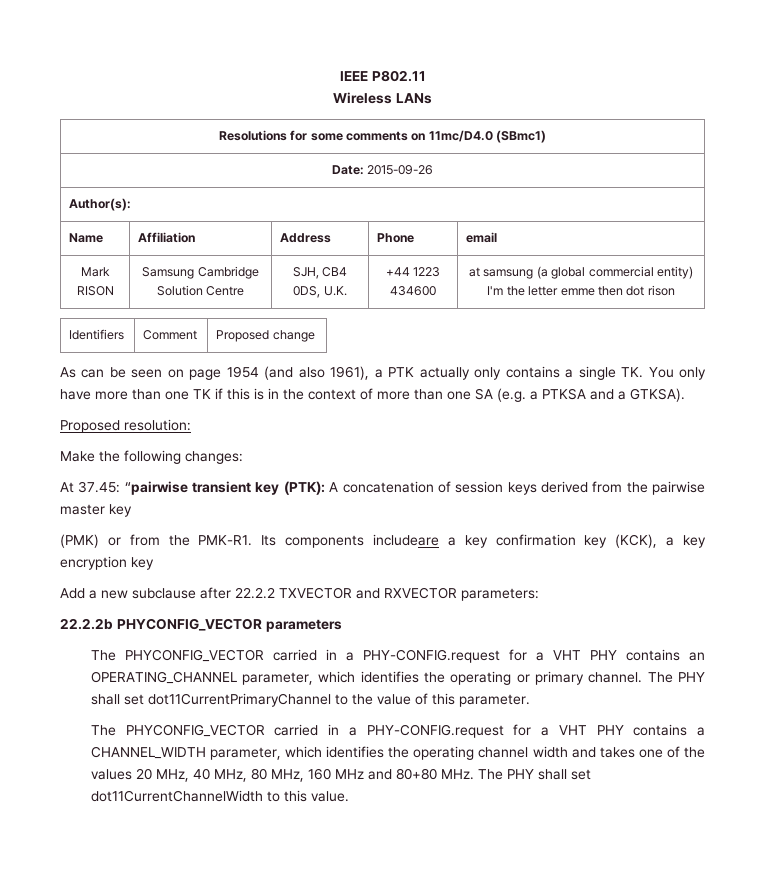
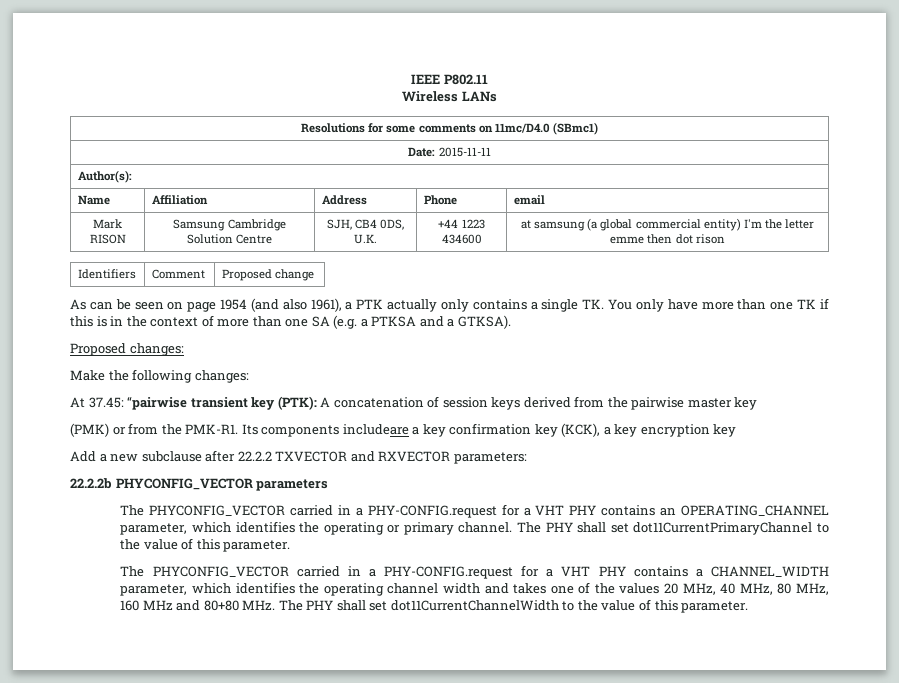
[367,165,434,175] 2015-09-26 -> [438,147,491,157] 2015-11-11
[124,419,191,431] resolution: -> [129,343,184,356] changes:
[283,790,349,802] this value. -> [577,599,749,613] the value of this parameter.

